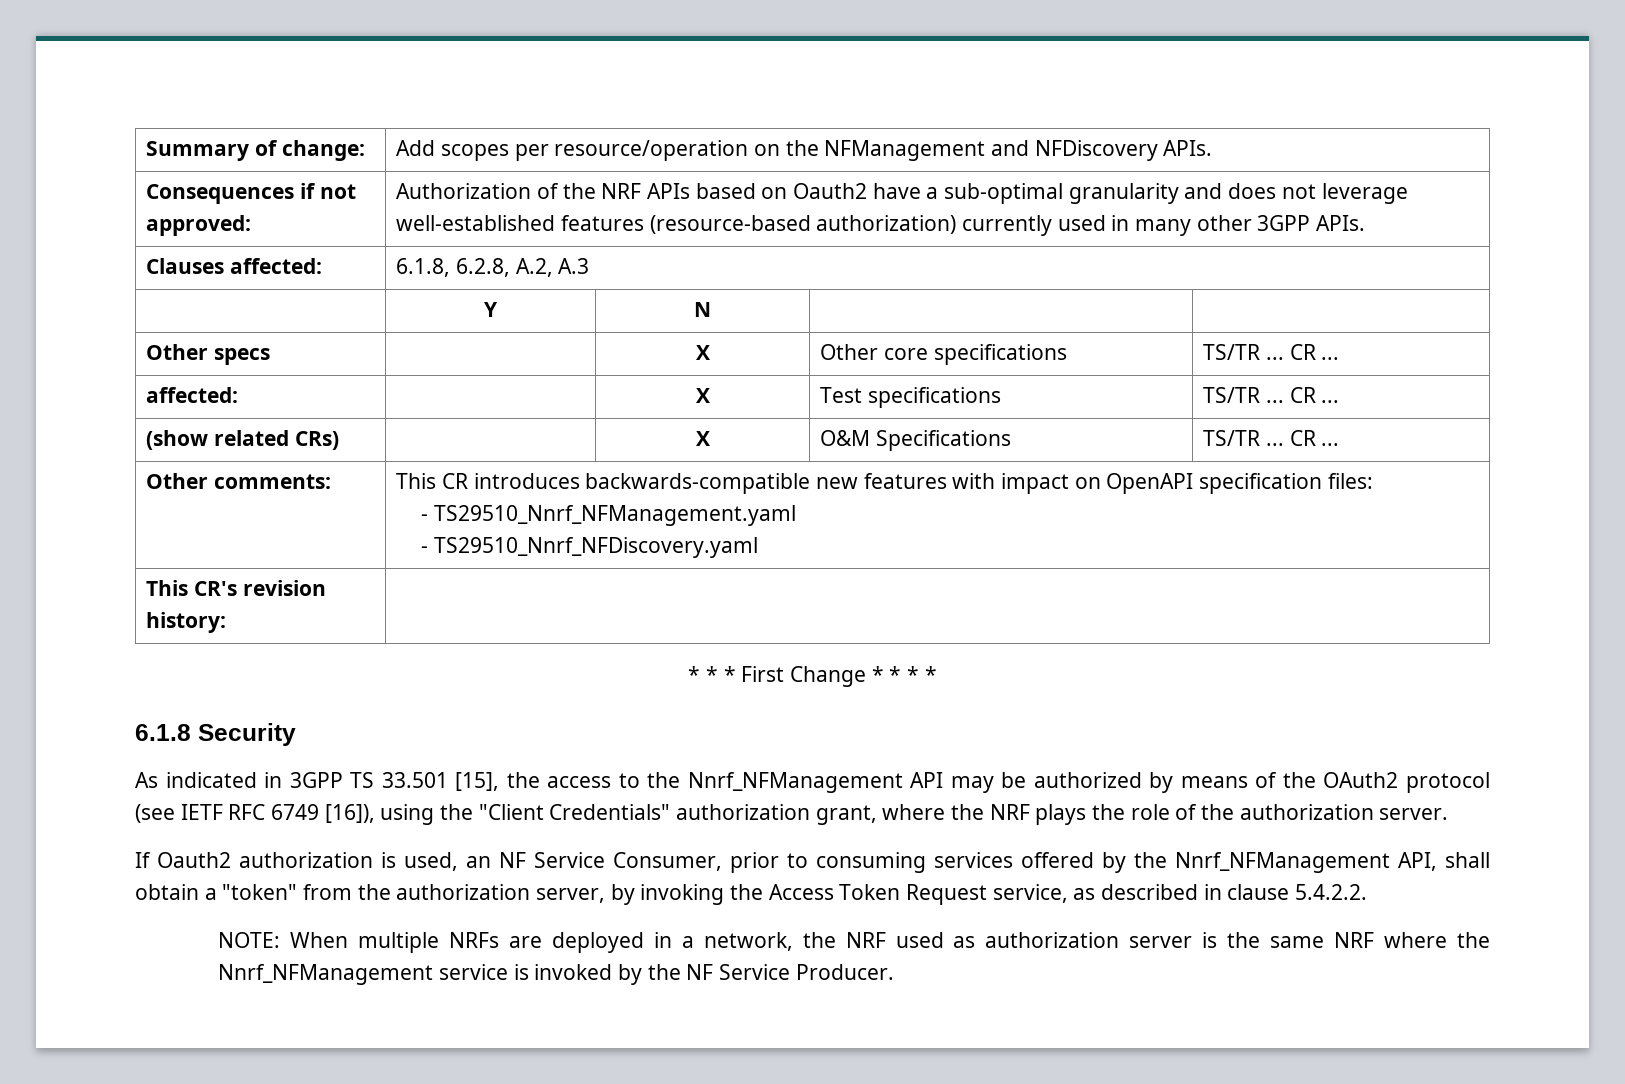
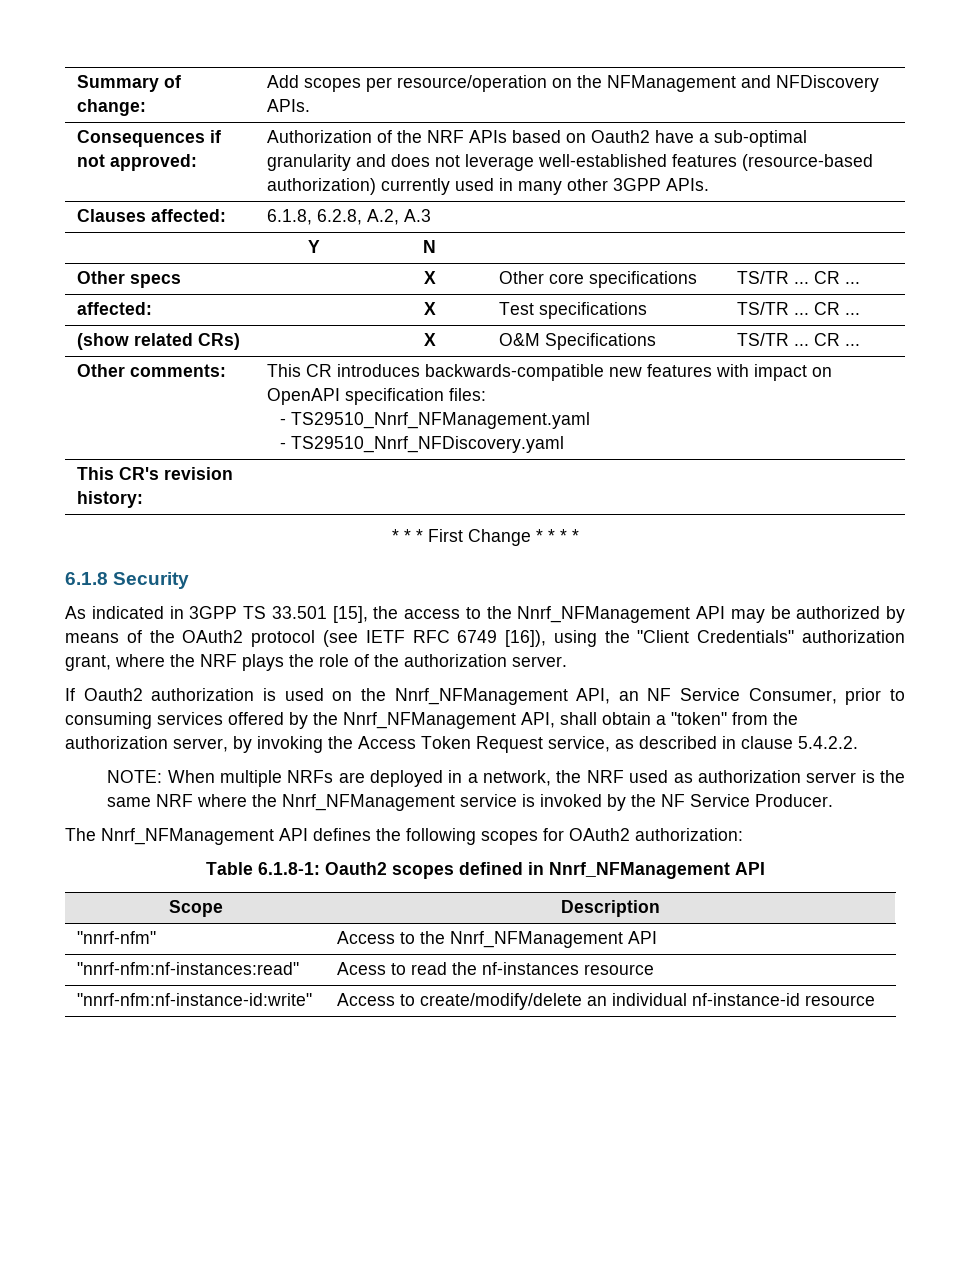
[404,852,458,871] used, -> [284,688,611,705] used on the Nnrf_NFManagement API,
(894, 972) none -> [65,828,743,845] [205,862,765,879] [168,900,223,917] [561,900,660,917] [77,931,157,944] [337,931,658,948] [77,962,300,975] [337,962,655,975] [77,993,313,1006] [337,993,876,1010] // The Nnrf_NFManagement API defines the following scopes for OAuth2 authorization: // Table 6.1.8-1: Oauth2 scopes defined in Nnrf_NFManagement API // Scope | Description // "nnrf-nfm" | Access to the Nnrf_NFManagement API // "nnrf-nfm:nf-instances:read" | Acess to read the nf-instances resource // "nnrf-nfm:nf-instance-id:write" | Access to create/modify/delete an individual nf-instance-id resource

